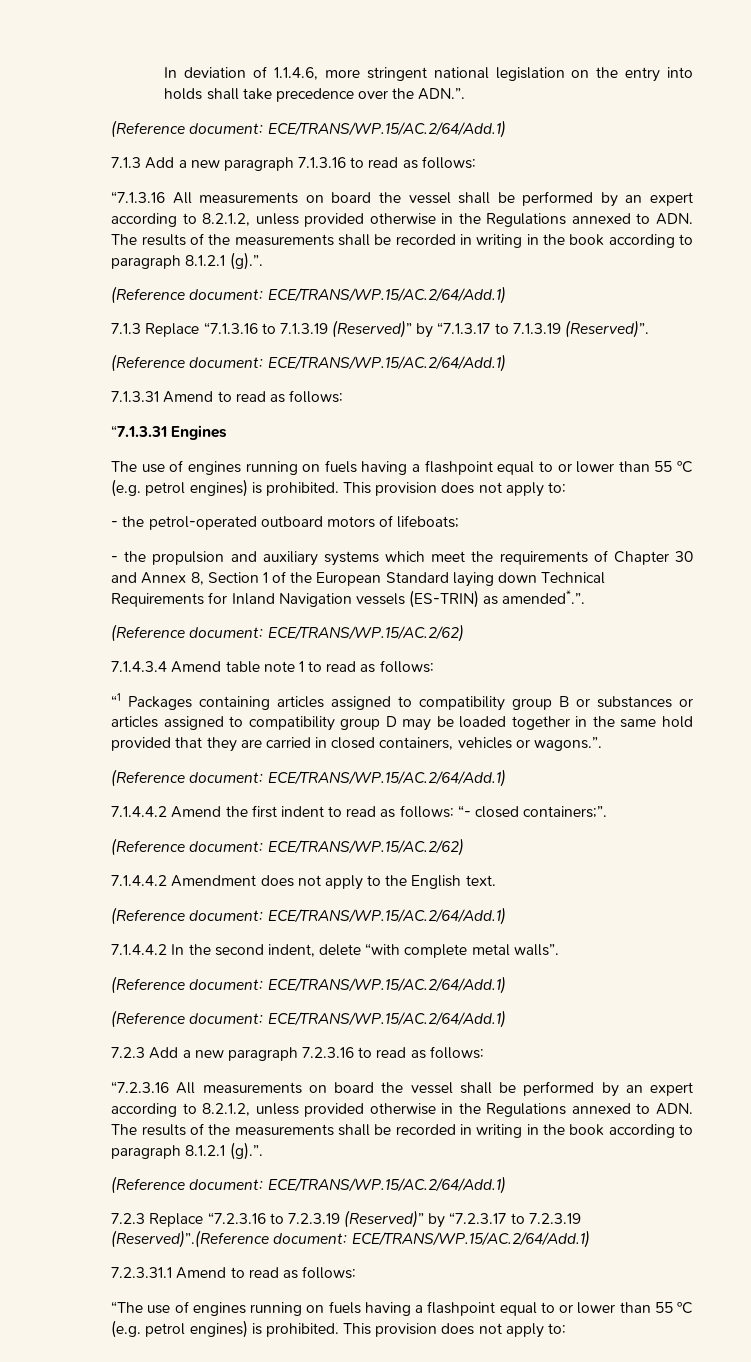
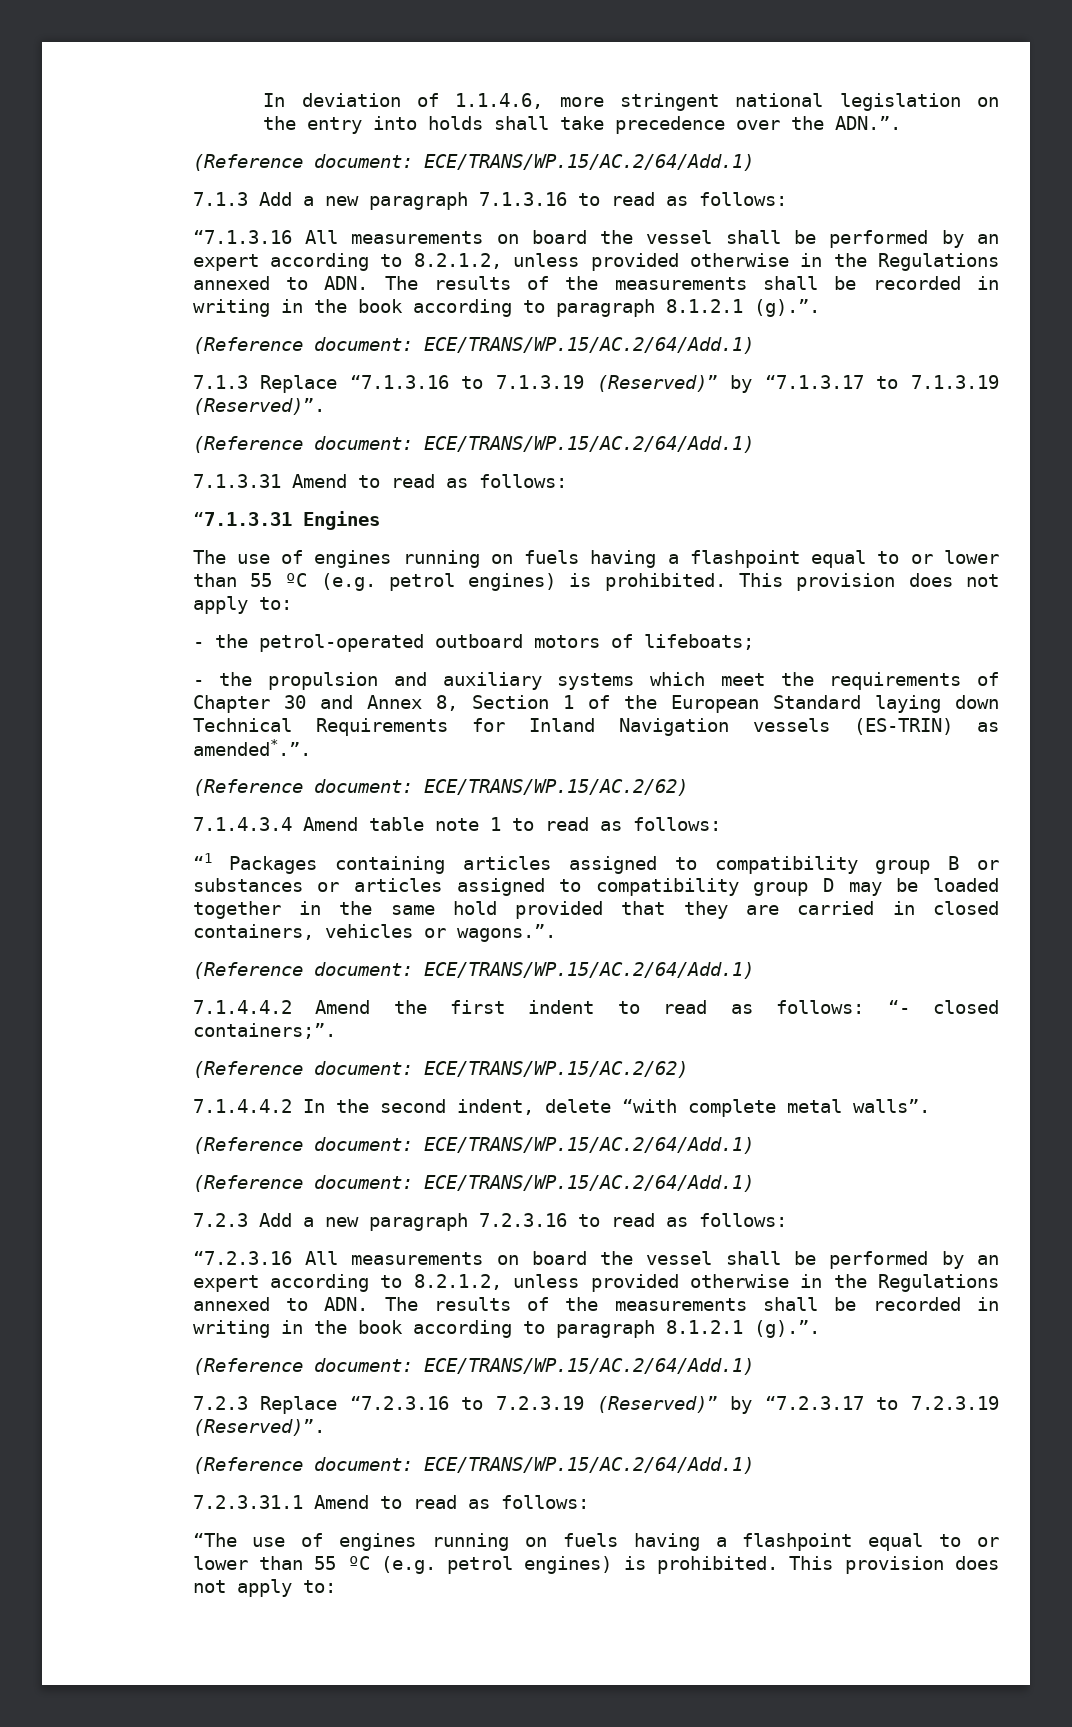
[111,875,496,890] [111,907,506,925] // 7.1.4.4.2 Amendment does not apply to the English text. // (Reference document: ECE/TRANS/WP.15/AC.2/64/Add.1) -> (688, 1069) none
[111,1230,270,1248] (Reserved)”.(Reference -> [192,1419,325,1436] [192,1457,303,1474] (Reserved)”. // (Reference

